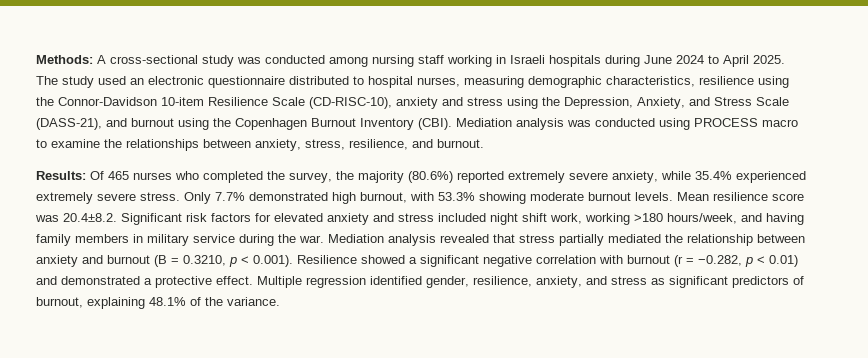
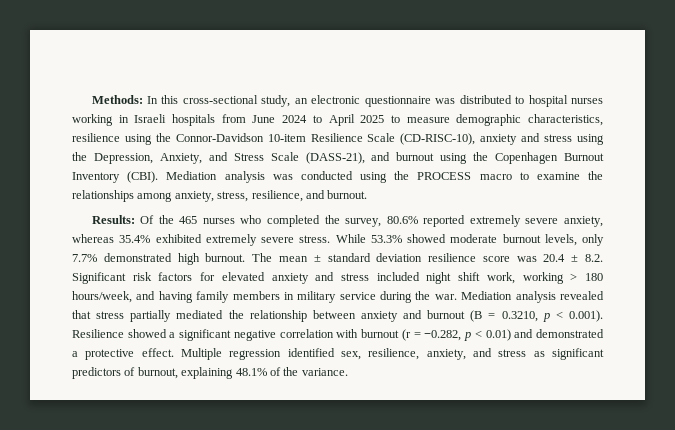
[97,55,444,67] A cross-sectional study was conducted among nursing staff -> [147,95,603,107] In this cross-sectional study, an electronic questionnaire was distributed to hospital nurses
[605,55,640,67] during -> [221,114,246,123] from
[753,55,785,64] [36,76,524,88] 2025. The study used an electronic questionnaire distributed to hospital nurses, measuring -> [360,115,450,123] 2025 to measure
(690, 124) none -> [394,171,410,180] the
[203,139,251,148] between -> [137,192,173,202] among
(104, 175) none -> [158,215,174,224] the
[336,171,453,183] the majority (80.6%) -> [386,216,418,224] 80.6%
[661,171,806,183] [36,192,804,204] [35,213,117,222] while 35.4% experienced extremely severe stress. Only 7.7% demonstrated high burnout, with 53.3% showing moderate burnout levels. Mean resilience score was 20.4±8.2. -> [72,234,604,246] [72,253,603,265] whereas 35.4% exhibited extremely severe stress. While 53.3% showed moderate burnout levels, only 7.7% demonstrated high burnout. The mean ± standard deviation resilience score was 20.4 ± 8.2.
[634,213,663,222] >180 -> [570,273,604,281] > 180
[426,276,469,288] gender, -> [341,351,361,360] sex,

